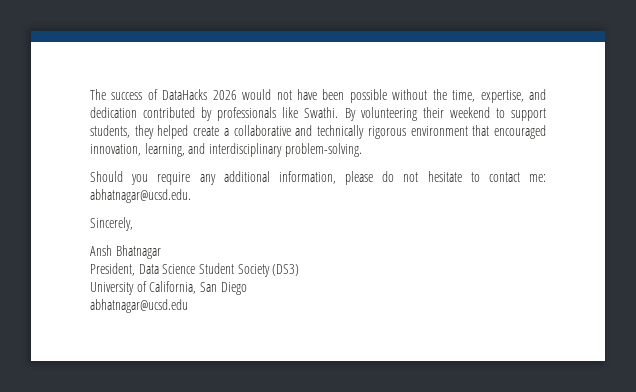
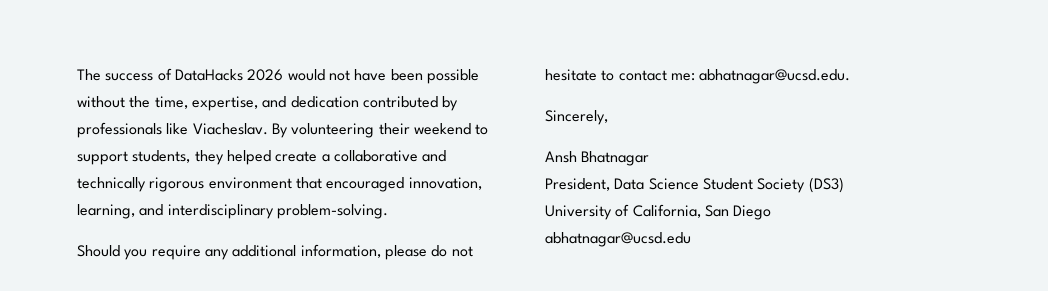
[304,107,339,118] Swathi. -> [192,123,268,135] Viacheslav.

